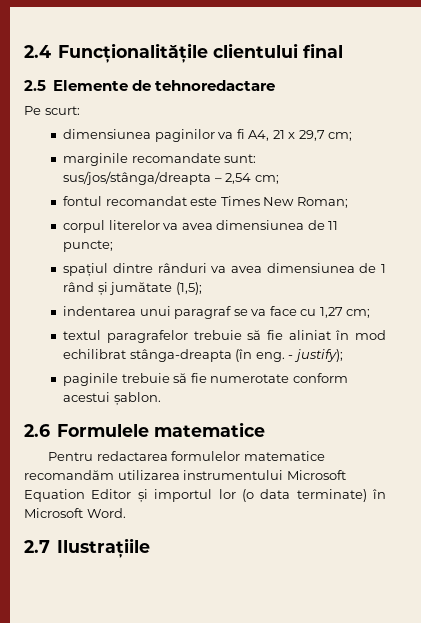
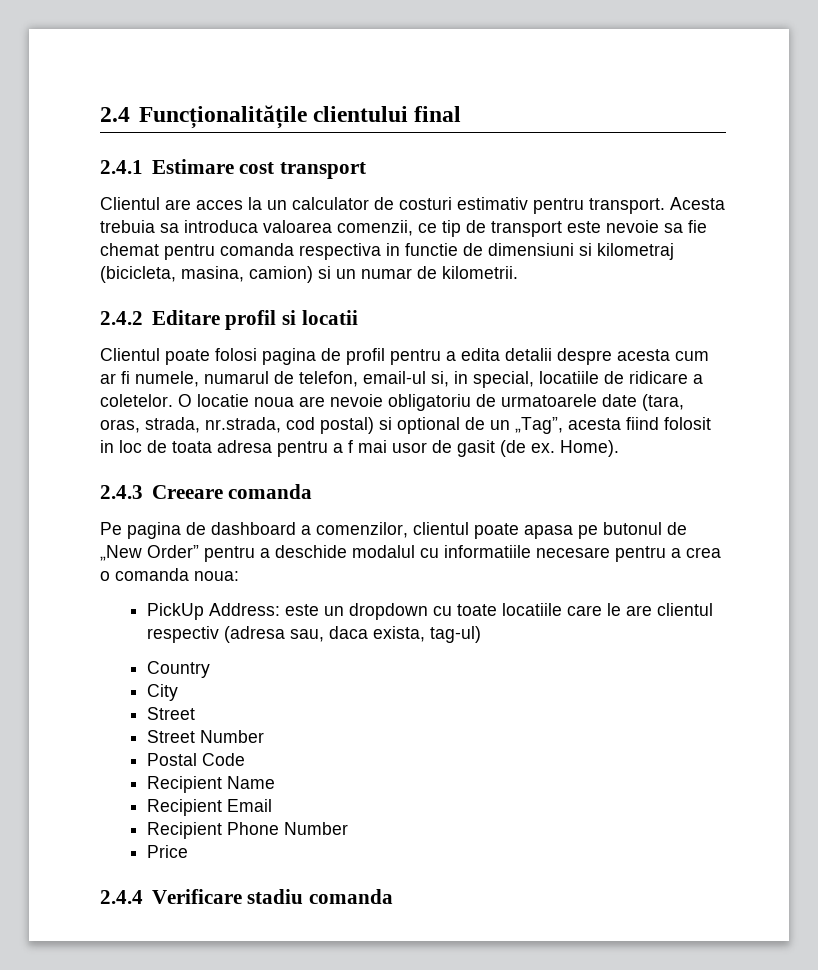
[24,80,275,91] [24,106,80,115] [63,129,353,142] [63,153,257,166] [63,171,279,185] [63,196,348,208] [63,220,339,233] [63,240,114,252] [63,263,386,277] [63,282,202,296] [63,306,371,319] [63,330,387,343] [63,349,343,362] [63,373,348,386] [63,392,161,406] [24,422,265,437] [48,451,325,461] [24,470,346,480] [24,489,386,503] [24,508,126,518] [24,538,150,558] 2.5 Elemente de tehnoredactare // Pe scurt: // dimensiunea paginilor va fi A4, 21 x 29,7 cm; // marginile recomandate sunt: sus/jos/stânga/dreapta – 2,54 cm; // fontul recomandat este Times New Roman; // corpul literelor va avea dimensiunea de 11 puncte; // spațiul dintre rânduri va avea dimensiunea de 1 rând și jumătate (1,5); // indentarea unui paragraf se va face cu 1,27 cm; // textul paragrafelor trebuie să fie aliniat în mod echilibrat stânga-dreapta (în eng. - justify); // paginile trebuie să fie numerotate conform acestui șablon. // 2.6 Formulele matematice // Pentru redactarea formulelor matematice recomandăm utilizarea instrumentului Microsoft Equation Editor și importul lor (o data terminate) în Microsoft Word. // 2.7 Ilustrațiile -> [100,159,367,179] [100,197,725,214] [100,220,707,237] [100,243,674,260] [100,266,518,283] [100,310,358,330] [100,348,709,365] [100,371,703,388] [100,394,684,411] [100,417,711,434] [100,440,619,457] [100,484,313,499] [100,522,687,539] [100,545,721,562] [100,568,239,581] [146,603,713,620] [146,626,481,643] [146,661,210,678] [146,684,178,701] [146,707,195,720] [146,730,264,743] [146,753,245,766] [146,776,275,793] [146,799,272,816] [146,822,348,839] [146,845,188,858] [100,889,394,904] 2.4.1 Estimare cost transport // Clientul are acces la un calculator de costuri estimativ pentru transport. Acesta trebuia sa introduca valoarea comenzii, ce tip de transport este nevoie sa fie chemat pentru comanda respectiva in functie de dimensiuni si kilometraj (bicicleta, masina, camion) si un numar de kilometrii. // 2.4.2 Editare profil si locatii // Clientul poate folosi pagina de profil pentru a edita detalii despre acesta cum ar fi numele, numarul de telefon, email-ul si, in special, locatiile de ridicare a coletelor. O locatie noua are nevoie obligatoriu de urmatoarele date (tara, oras, strada, nr.strada, cod postal) si optional de un „Tag”, acesta fiind folosit in loc de toata adresa pentru a f mai usor de gasit (de ex. Home). // 2.4.3 Creeare comanda // Pe pagina de dashboard a comenzilor, clientul poate apasa pe butonul de „New Order” pentru a deschide modalul cu informatiile necesare pentru a crea o comanda noua: // PickUp Address: este un dropdown cu toate locatiile care le are clientul respectiv (adresa sau, daca exista, tag-ul) // Country // City // Street // Street Number // Postal Code // Recipient Name // Recipient Email // Recipient Phone Number // Price // 2.4.4 Verificare stadiu comanda

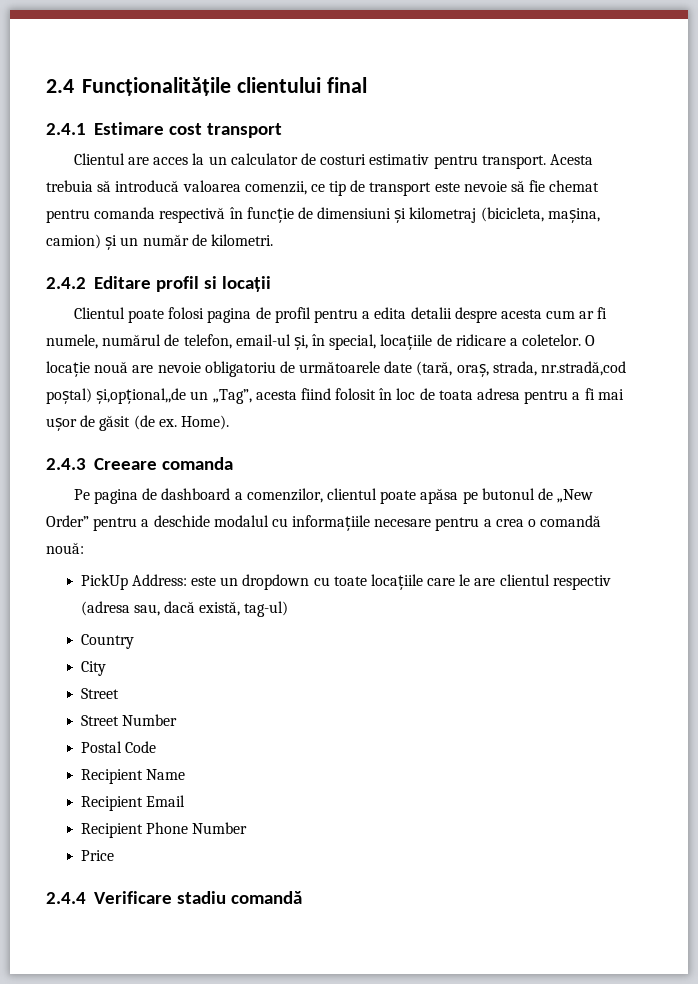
[160,220,258,233] sa introduca -> [97,180,180,192] să introducă
[664,223,683,233] sa -> [511,180,526,192] să
[299,243,458,260] respectiva in functie -> [159,207,294,223] respectivă în funcție
[579,243,592,256] si -> [394,208,407,223] și
[181,266,518,283] masina, camion) si un numar de kilometrii. -> [547,208,600,223] [46,234,273,250] mașina, camion) și un număr de kilometri.
[301,310,358,325] locatii -> [222,276,272,292] locații
[204,371,269,384] numarul -> [102,334,162,346] numărul
[431,371,599,388] si, in special, locatiile -> [293,334,433,350] și, în special, locațiile
[197,394,294,407] locatie noua -> [46,361,129,377] locație nouă
[501,394,684,411] [100,417,485,434] urmatoarele date (tara, oras, strada, nr.strada, cod postal) si optional de -> [299,361,627,377] [46,388,187,404] următoarele date (tară, oraș, strada, nr.stradă,cod poștal) și,opțional,,de
[100,440,114,453] in -> [379,388,393,400] în
[348,440,495,457] f mai usor de gasit -> [584,388,624,400] [46,415,131,431] fi mai ușor de găsit
[524,525,573,539] apasa -> [420,488,459,504] apăsa
[444,545,531,558] informatiile -> [292,515,371,531] informațiile
[115,568,239,581] comanda noua: -> [540,515,602,527] [46,542,84,554] comandă nouă:
[501,603,562,616] locatiile -> [370,574,423,590] locațiile
[328,626,425,642] daca exista, -> [163,601,241,616] dacă există,
[309,889,394,904] comanda -> [231,891,303,904] comandă

